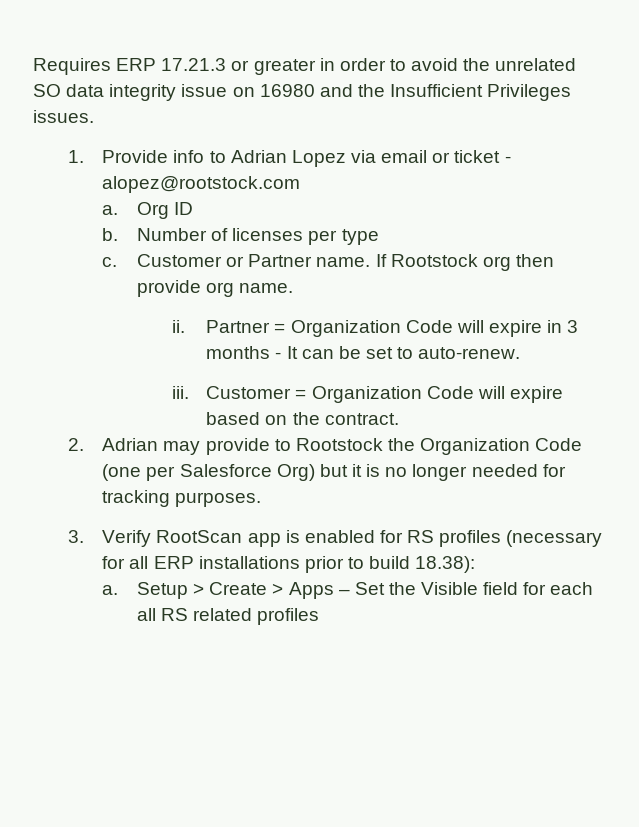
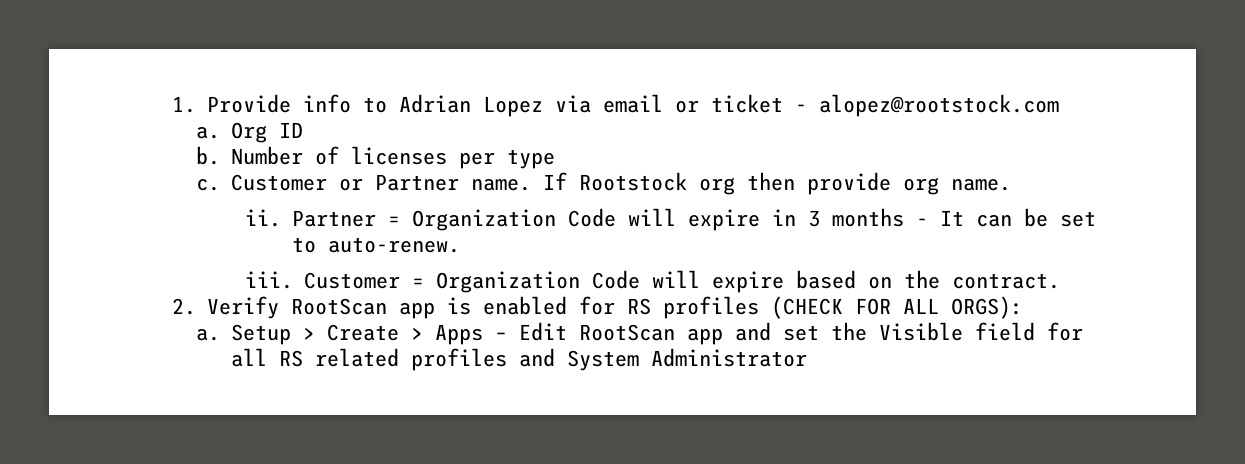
[33,58,577,75] [33,84,572,101] [33,110,94,123] Requires ERP 17.21.3 or greater in order to avoid the unrelated SO data integrity issue on 16980 and the Insufficient Privileges issues. // -> (172, 104) none
[102,438,583,455] [102,464,566,481] [102,490,262,507] [67,530,84,543] Adrian may provide to Rootstock the Organization Code (one per Salesforce Org) but it is no longer needed for tracking purposes. // 3. -> (197, 306) none
[506,530,603,547] [102,556,476,573] (necessary for all ERP installations prior to build 18.38): -> [770,296,1023,319] (CHECK FOR ALL ORGS):
[354,582,385,595] Set -> [519,322,820,345] Edit RootScan app and set
[550,582,594,595] each -> (1084, 331) none
(320, 616) none -> [519,348,808,371] and System Administrator

